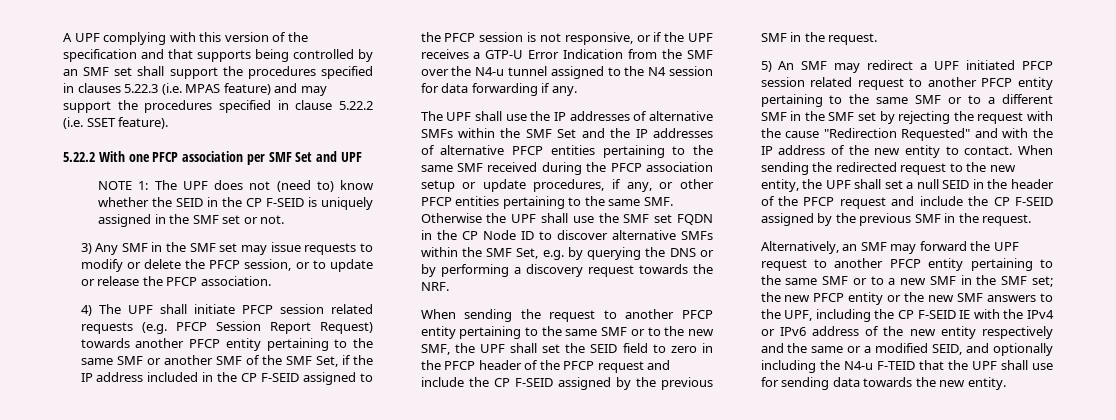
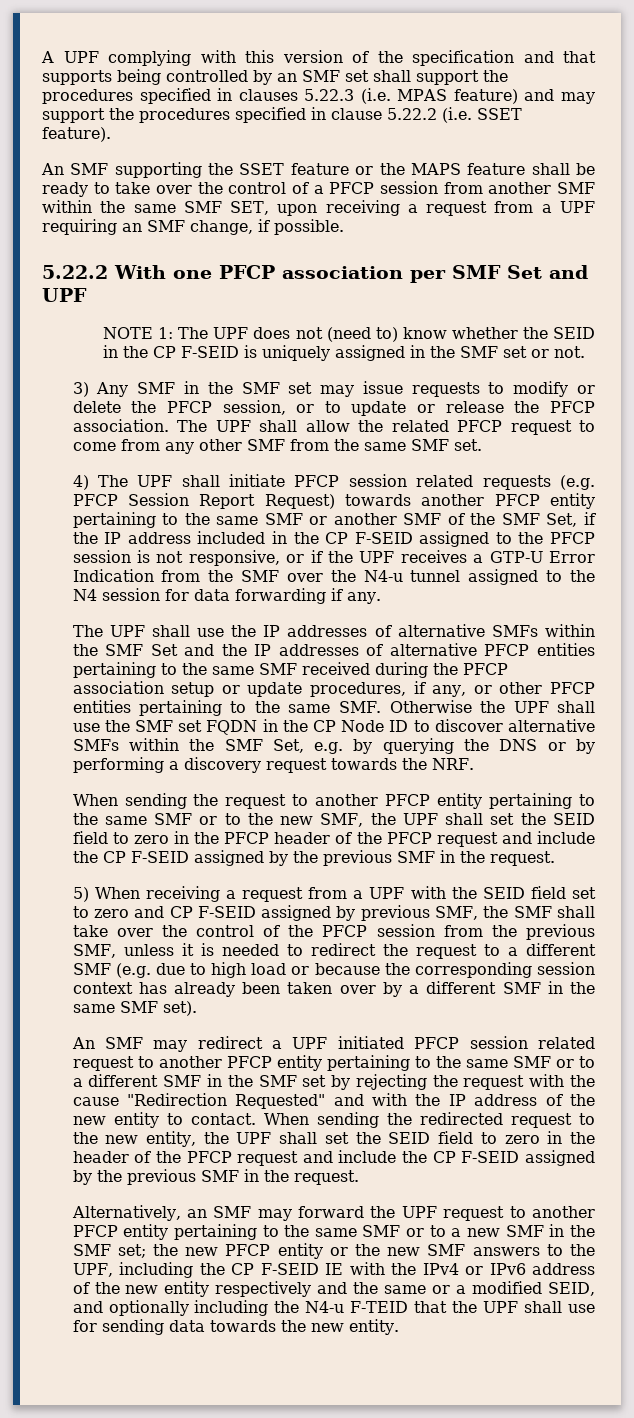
(169, 123) none -> [41,162,596,178] [42,181,596,197] [42,200,595,216] [42,219,344,235] // An SMF supporting the SSET feature or the MAPS feature shall be ready to take over the control of a PFCP session from another SMF within the same SMF SET, upon receiving a request from a UPF requiring an SMF change, if possible.
(271, 281) none -> [177,420,596,435] [72,439,482,454] The UPF shall allow the related PFCP request to come from any other SMF from the same SMF set.
(772, 66) none -> [94,886,596,902] [72,905,596,921] [72,924,595,940] [72,943,596,959] [72,962,595,978] [72,981,596,997] [72,1001,197,1016] When receiving a request from a UPF with the SEID field set to zero and CP F-SEID assigned by previous SMF, the SMF shall take over the control of the PFCP session from the previous SMF, unless it is needed to redirect the request to a different SMF (e.g. due to high load or because the corresponding session context has already been taken over by a different SMF in the same SMF set). //
[906,179,970,189] a null SEID -> [355,1131,540,1144] the SEID field to zero

